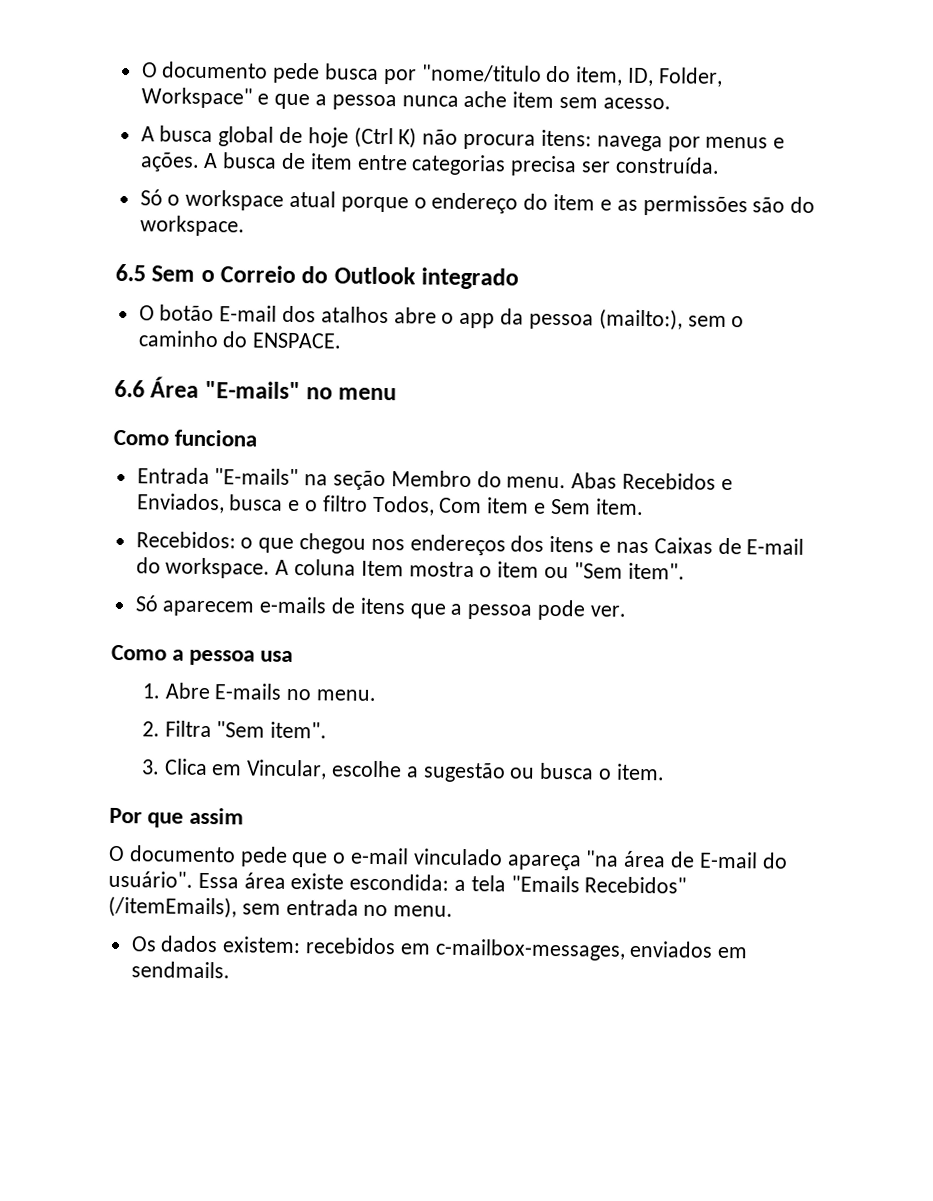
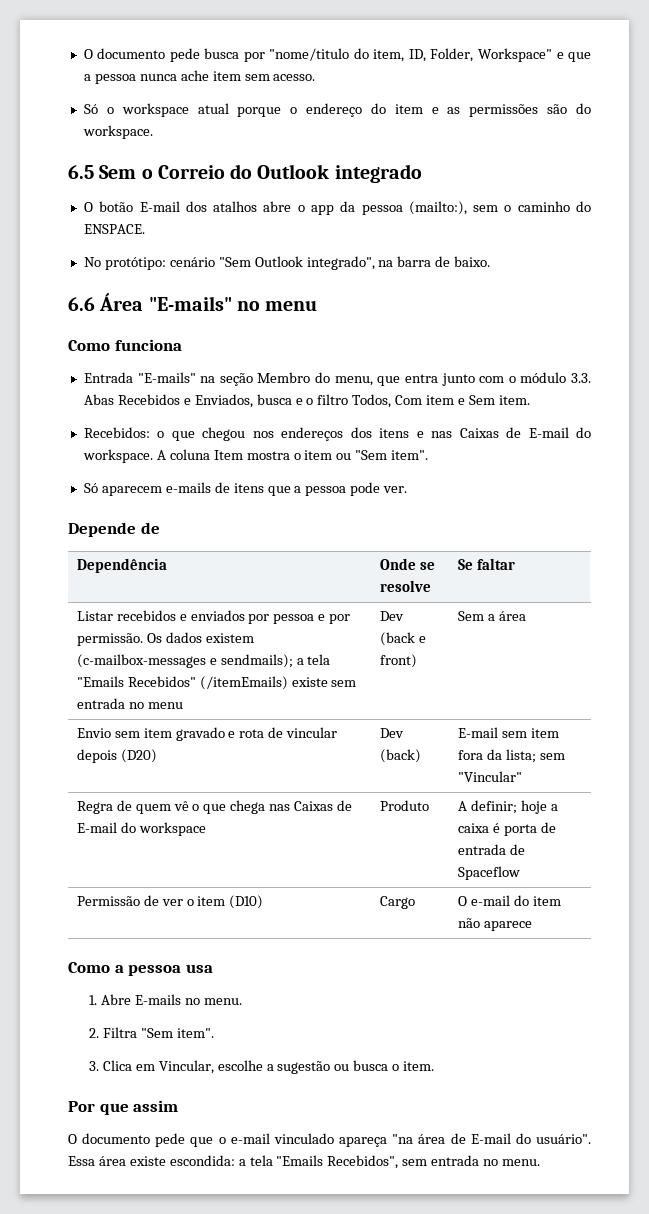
[140,125,786,152] [139,152,720,177] // A busca global de hoje (Ctrl K) não procura itens: navega por menus e ações. A busca de item entre categorias precisa ser construída. -> (316, 77) none
(343, 340) none -> [83,256,491,270] // No protótipo: cenário "Sem Outlook integrado", na barra de baixo.
[506,476,567,489] menu. -> [334,372,592,386] menu, que entra junto com o módulo 3.3.
(626, 611) none -> [68,522,160,537] [76,558,167,573] [379,558,435,570] [379,580,431,592] [457,558,515,570] [76,610,351,624] [76,632,254,646] [76,654,331,668] [76,676,357,690] [76,698,183,709] [379,611,404,621] [379,632,426,646] [379,654,417,668] [457,611,526,621] [76,727,338,741] [76,749,157,763] [379,728,404,738] [379,749,421,763] [457,727,559,738] [457,749,565,763] [457,771,522,782] [76,800,353,814] [76,822,206,836] [379,800,429,811] [457,800,558,814] [457,822,556,836] [457,844,525,855] [457,866,520,880] [76,895,264,909] [379,896,415,909] [457,895,561,906] [457,918,532,931] // Depende de // Dependência | Onde se resolve | Se faltar // Listar recebidos e enviados por pessoa e por permissão. Os dados existem (c-mailbox-messages e sendmails); a tela "Emails Recebidos" (/itemEmails) existe sem entrada no menu | Dev (back e front) | Sem a área // Envio sem item gravado e rota de vincular depois (D20) | Dev (back) | E-mail sem item fora da lista; sem "Vincular" // Regra de quem vê o que chega nas Caixas de E-mail do workspace | Produto | A definir; hoje a caixa é porta de entrada de Spaceflow // Permissão de ver o item (D10) | Cargo | O e-mail do item não aparece
[584,876,688,894] [108,895,237,919] Recebidos" (/itemEmails), -> [327,1155,399,1169] Recebidos",
[130,935,749,961] [130,961,230,979] // Os dados existem: recebidos em c-mailbox-messages, enviados em sendmails. -> (541, 1162) none

